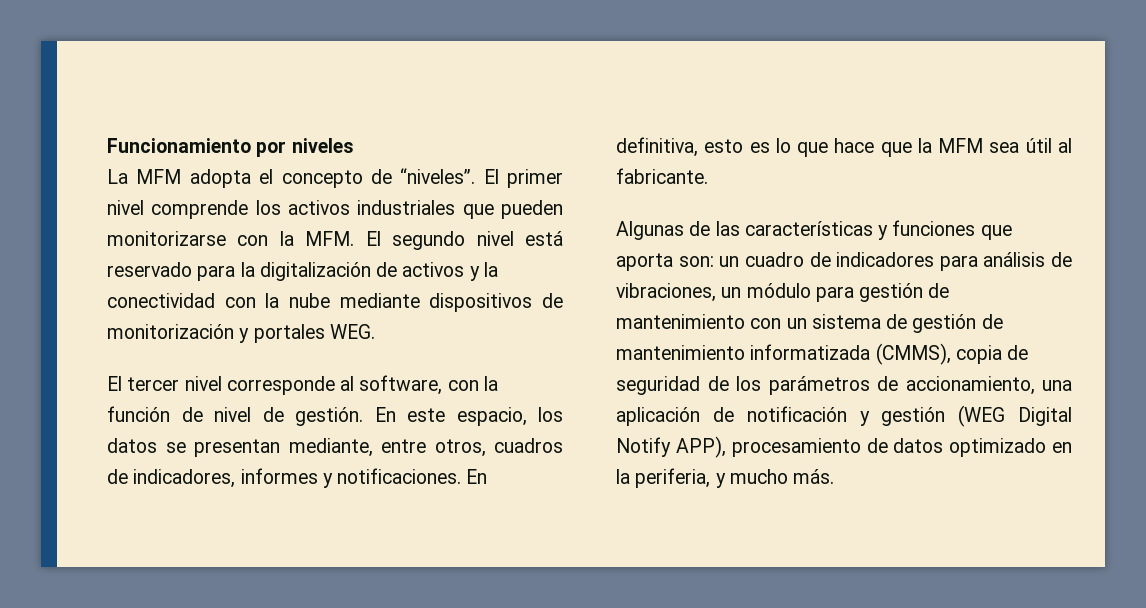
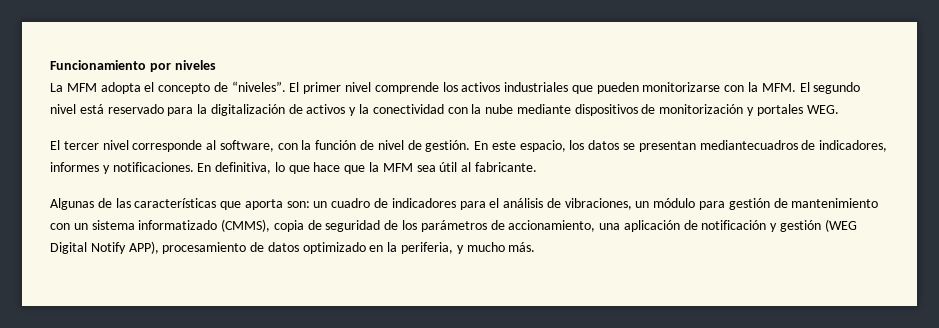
[288,438,563,457] mediante, entre otros, cuadros -> [699,140,798,150] mediantecuadros
[704,139,770,153] esto es -> (272, 168) none
[878,220,976,240] y funciones -> (217, 203) none
(978, 263) none -> [489,198,500,208] el
[886,314,1003,333] [616,344,871,360] de gestión de mantenimiento informatizada -> [138,220,218,230] informatizado

